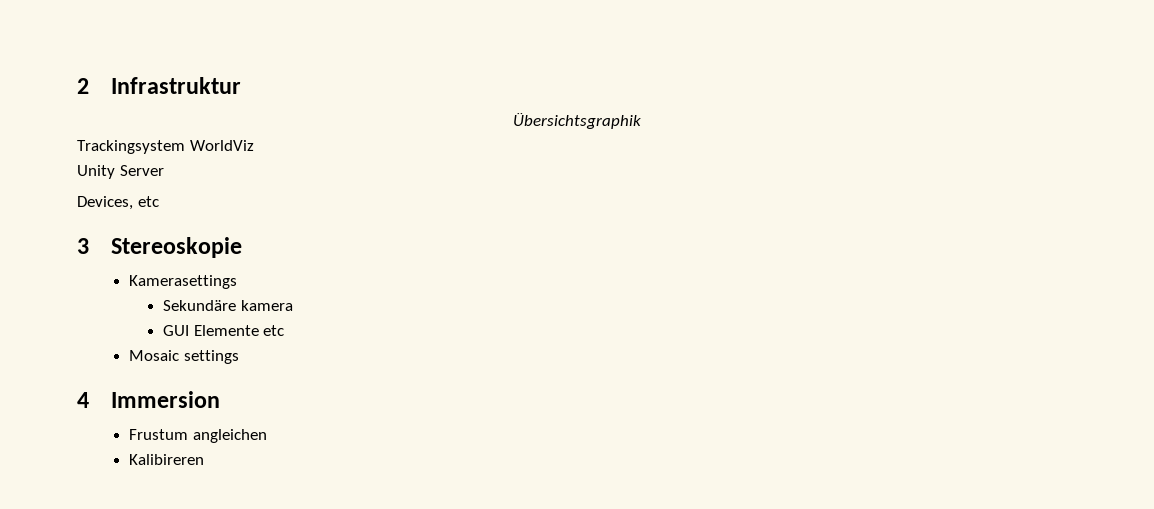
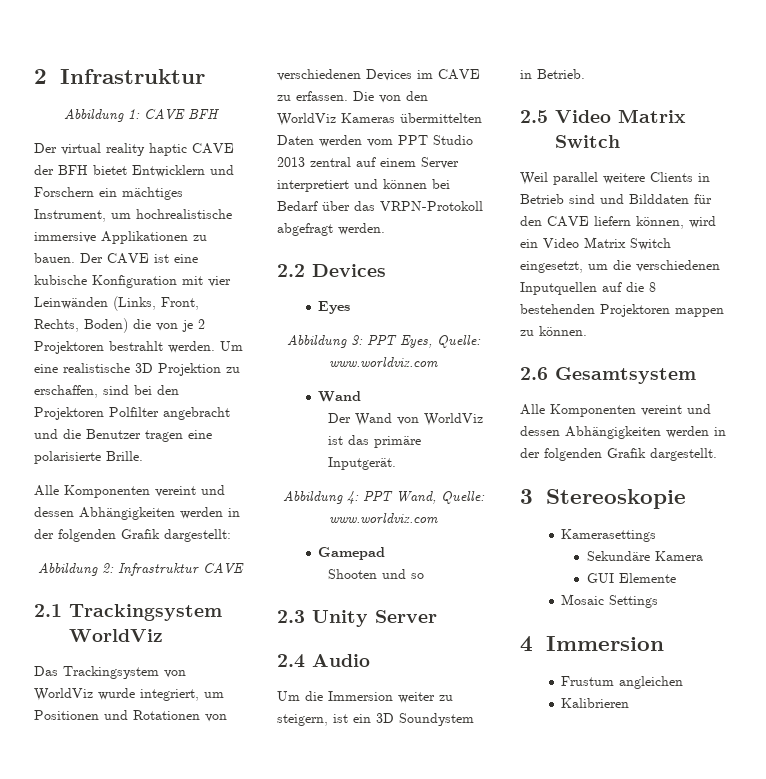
[513,113,641,129] [77,140,254,154] [77,165,164,179] [77,196,159,210] Übersichtsgraphik // Trackingsystem WorldViz // Unity Server // Devices, etc -> [63,109,219,122] [34,143,234,156] [34,165,234,177] [34,187,183,200] [34,209,232,222] [34,231,207,244] [34,253,198,264] [34,275,231,288] [34,296,199,311] [34,318,205,333] [34,341,243,354] [34,363,240,376] [34,385,179,398] [34,407,230,420] [34,429,212,442] [34,451,143,464] [34,485,225,498] [34,507,240,520] [34,529,231,542] [38,563,244,576] [34,604,222,621] [69,629,163,642] [34,666,186,679] [34,688,224,701] [34,710,227,722] [277,69,480,81] [277,91,428,103] [277,113,482,126] [277,135,473,147] [277,157,459,169] [277,179,450,192] [277,201,483,211] [277,223,385,236] [277,264,386,277] [318,301,351,314] [286,335,481,348] [329,357,438,368] [318,391,362,402] [328,413,484,426] [328,435,422,448] [328,457,397,470] [282,491,485,504] [329,513,438,524] [318,547,386,560] [328,569,425,579] [277,610,437,627] [277,654,370,668] [277,691,453,703] [277,713,474,726] [520,69,585,79] [520,109,686,123] [555,135,620,148] [520,172,710,185] [520,194,712,204] [520,216,716,229] [520,237,671,250] [520,260,720,273] [520,282,656,295] [520,304,724,317] [520,326,587,336] [520,367,696,384] [520,404,711,417] [520,426,726,439] [520,448,717,461] Abbildung 1: CAVE BFH // Der virtual reality haptic CAVE der BFH bietet Entwicklern und Forschern ein mächtiges Instrument, um hochrealistische immersive Applikationen zu bauen. Der CAVE ist eine kubische Konfiguration mit vier Leinwänden (Links, Front, Rechts, Boden) die von je 2 Projektoren bestrahlt werden. Um eine realistische 3D Projektion zu erschaffen, sind bei den Projektoren Polfilter angebracht und die Benutzer tragen eine polarisierte Brille. // Alle Komponenten vereint und dessen Abhängigkeiten werden in der folgenden Grafik dargestellt: // Abbildung 2: Infrastruktur CAVE // 2.1 Trackingsystem WorldViz // Das Trackingsystem von WorldViz wurde integriert, um Positionen und Rotationen von verschiedenen Devices im CAVE zu erfassen. Die von den WorldViz Kameras übermittelten Daten werden vom PPT Studio 2013 zentral auf einem Server interpretiert und können bei Bedarf über das VRPN-Protokoll abgefragt werden. // 2.2 Devices // Eyes // Abbildung 3: PPT Eyes, Quelle: www.worldviz.com // Wand // Der Wand von WorldViz ist das primäre Inputgerät. // Abbildung 4: PPT Wand, Quelle: www.worldviz.com // Gamepad // Shooten und so // 2.3 Unity Server // 2.4 Audio // Um die Immersion weiter zu steigern, ist ein 3D Soundystem in Betrieb. // 2.5 Video Matrix Switch // Weil parallel weitere Clients in Betrieb sind und Bilddaten für den CAVE liefern können, wird ein Video Matrix Switch eingesetzt, um die verschiedenen Inputquellen auf die 8 bestehenden Projektoren mappen zu können. // 2.6 Gesamtsystem // Alle Komponenten vereint und dessen Abhängigkeiten werden in der folgenden Grafik dargestellt.
[240,300,293,311] kamera -> [654,551,703,561] Kamera
[263,325,285,336] etc -> (676, 578) none
[184,350,240,364] settings -> [609,595,659,608] Settings
[129,454,205,465] Kalibireren -> [561,698,630,708] Kalibrieren

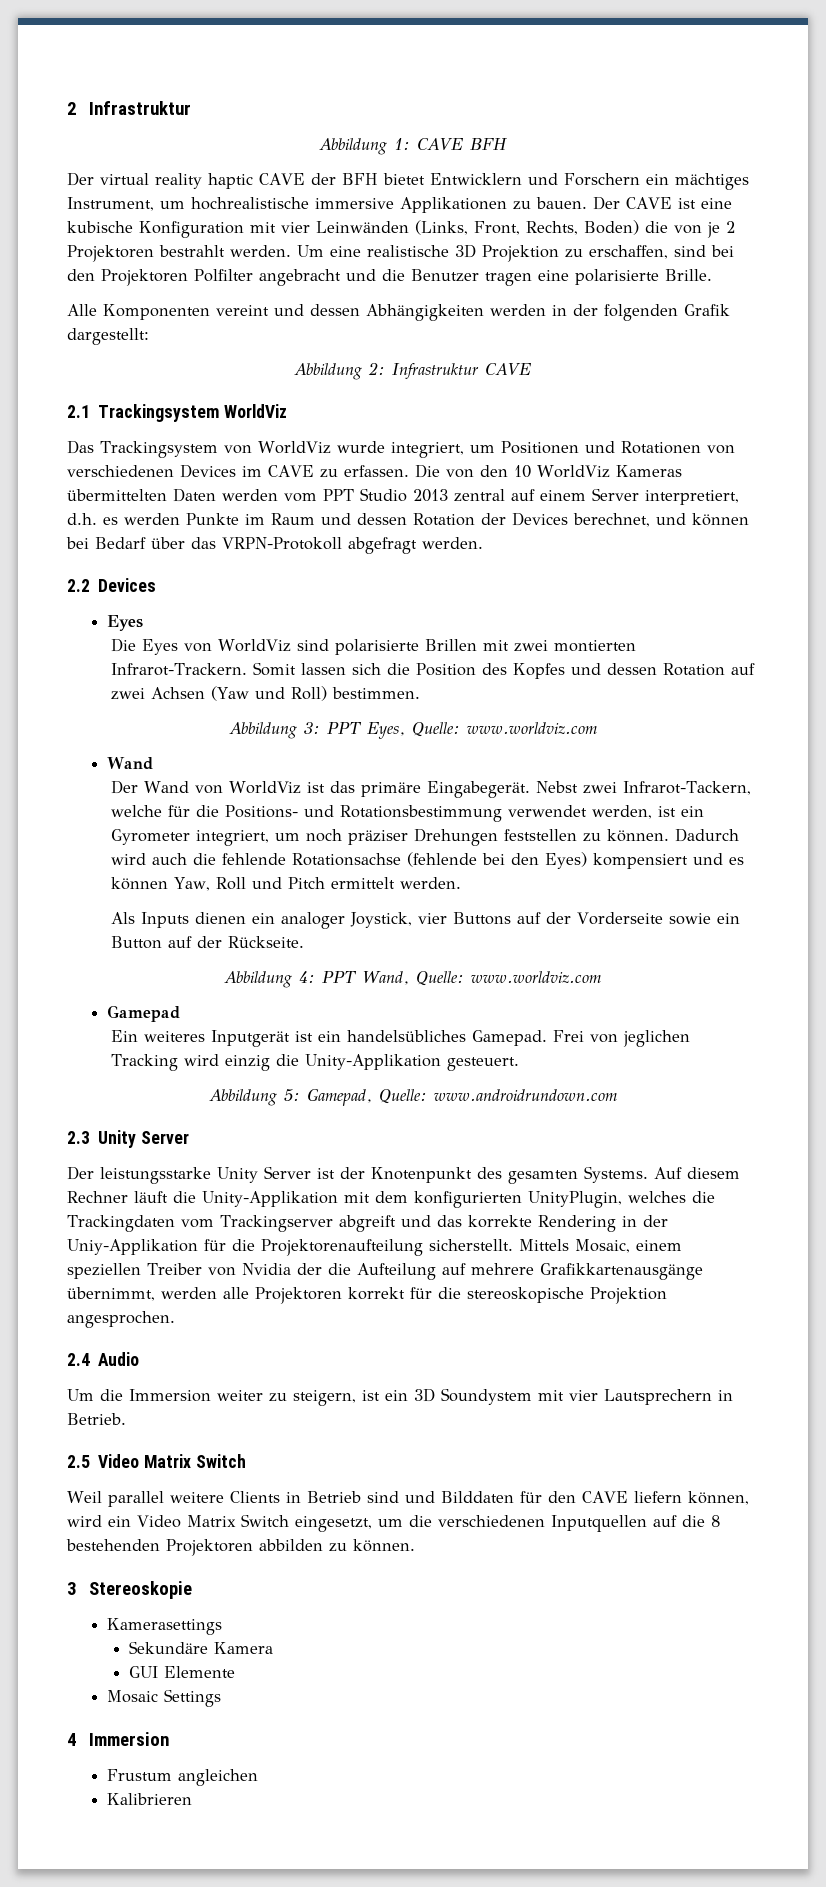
(428, 96) none -> [513,465,531,478] 10
[277,180,349,192] interpretiert -> [645,490,739,505] [67,512,650,527] interpretiert, d.h. es werden Punkte im Raum und dessen Rotation der Devices berechnet,
(351, 307) none -> [110,638,636,655] [110,662,755,679] [110,686,420,701] // Die Eyes von WorldViz sind polarisierte Brillen mit zwei montierten Infrarot-Trackern. Somit lassen sich die Position des Kopfes und dessen Rotation auf zwei Achsen (Yaw und Roll) bestimmen.
[328,457,397,470] Inputgerät. -> [427,781,752,798] [110,805,704,822] [110,828,739,846] [110,852,744,869] [110,877,461,891] [110,912,740,929] [110,936,304,949] Eingabegerät. Nebst zwei Infrarot-Tackern, welche für die Positions- und Rotationsbestimmung verwendet werden, ist ein Gyrometer integriert, um noch präziser Drehungen feststellen zu können. Dadurch wird auch die fehlende Rotationsachse (fehlende bei den Eyes) kompensiert und es können Yaw, Roll und Pitch ermittelt werden. // Als Inputs dienen ein analoger Joystick, vier Buttons auf der Vorderseite sowie ein Button auf der Rückseite.
[328,569,425,579] [277,610,437,627] Shooten und so // 2.3 Unity Server -> [110,1030,690,1047] [110,1054,519,1071] [208,1088,617,1106] [67,1130,189,1148] [67,1166,740,1184] [67,1191,715,1208] [67,1215,668,1232] [67,1239,682,1256] [67,1263,703,1280] [67,1287,667,1304] [67,1311,175,1328] Ein weiteres Inputgerät ist ein handelsübliches Gamepad. Frei von jeglichen Tracking wird einzig die Unity-Applikation gesteuert. // Abbildung 5: Gamepad, Quelle: www.androidrundown.com // 2.3 Unity Server // Der leistungsstarke Unity Server ist der Knotenpunkt des gesamten Systems. Auf diesem Rechner läuft die Unity-Applikation mit dem konfigurierten UnityPlugin, welches die Trackingdaten vom Trackingserver abgreift und das korrekte Rendering in der Uniy-Applikation für die Projektorenaufteilung sicherstellt. Mittels Mosaic, einem speziellen Treiber von Nvidia der die Aufteilung auf mehrere Grafikkartenausgänge übernimmt, werden alle Projektoren korrekt für die stereoskopische Projektion angesprochen.
(474, 719) none -> [538,1389,712,1405] mit vier Lautsprechern
[675,308,724,317] [520,326,587,336] [520,367,696,384] [520,404,711,417] [520,426,726,439] [520,448,717,461] mappen zu können. // 2.6 Gesamtsystem // Alle Komponenten vereint und dessen Abhängigkeiten werden in der folgenden Grafik dargestellt. -> [259,1539,415,1552] abbilden zu können.

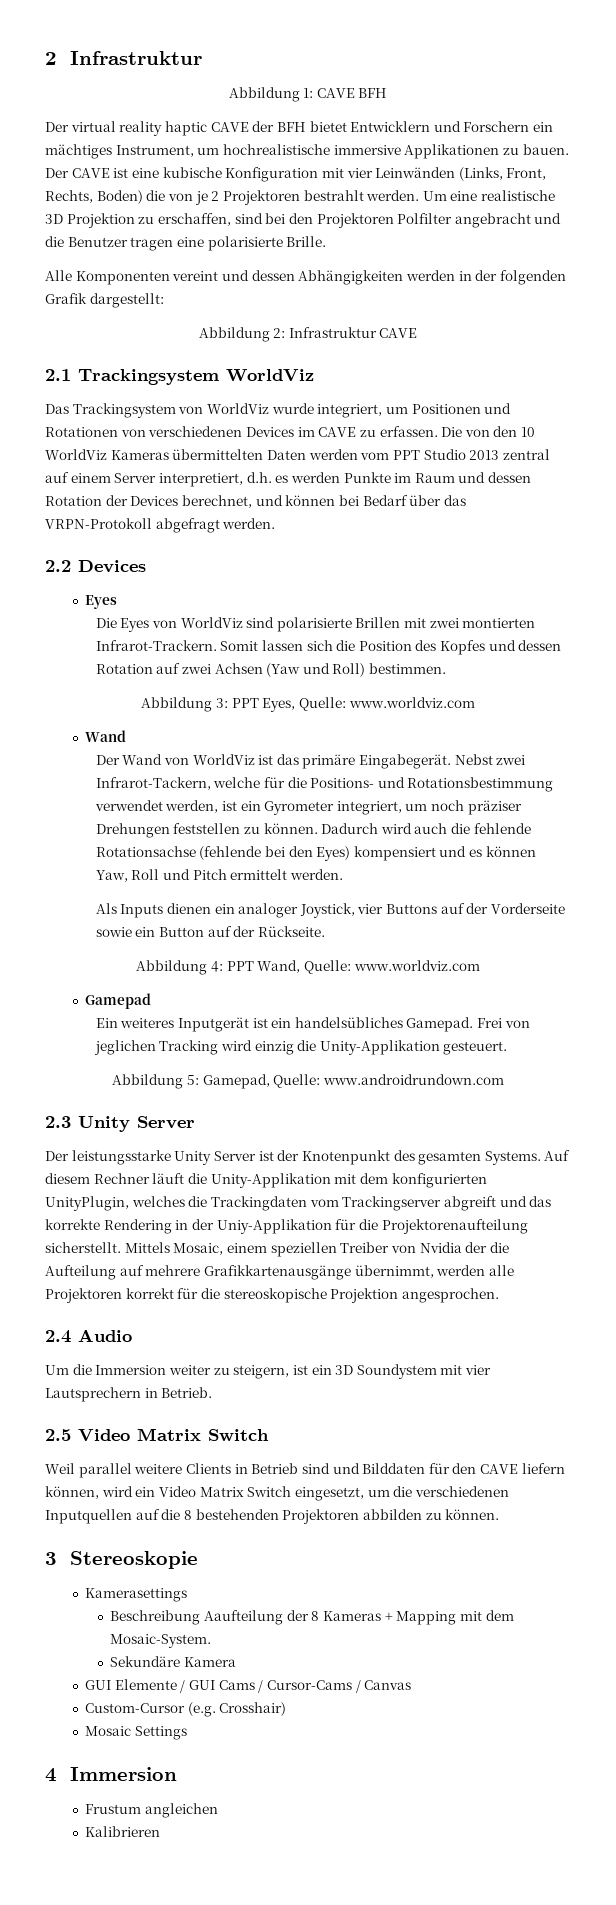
[128,1641,273,1654] [128,1666,235,1678] Sekundäre Kamera // GUI Elemente -> [110,1610,514,1625] [110,1634,212,1648] [110,1656,237,1667] [85,1679,412,1693] [85,1702,287,1717] Beschreibung Aaufteilung der 8 Kameras + Mapping mit dem Mosaic-System. // Sekundäre Kamera // GUI Elemente / GUI Cams / Cursor-Cams / Canvas // Custom-Cursor (e.g. Crosshair)

